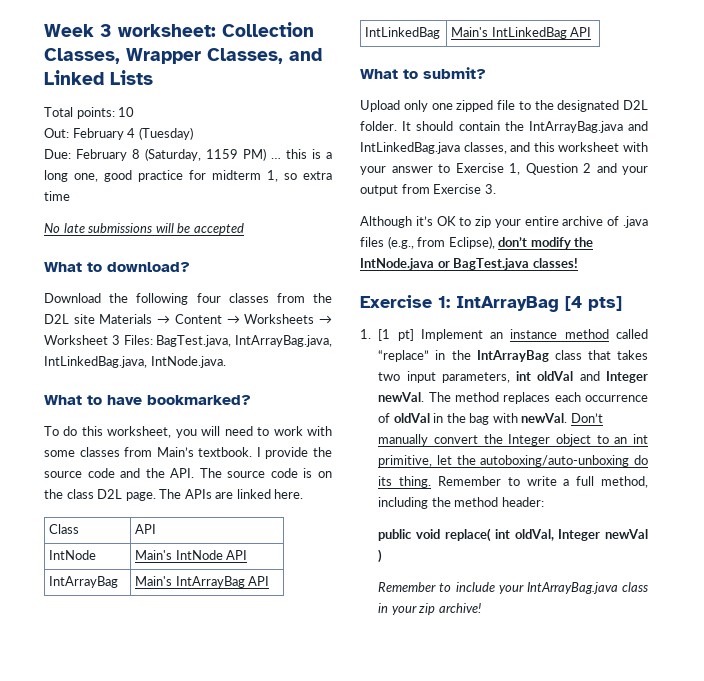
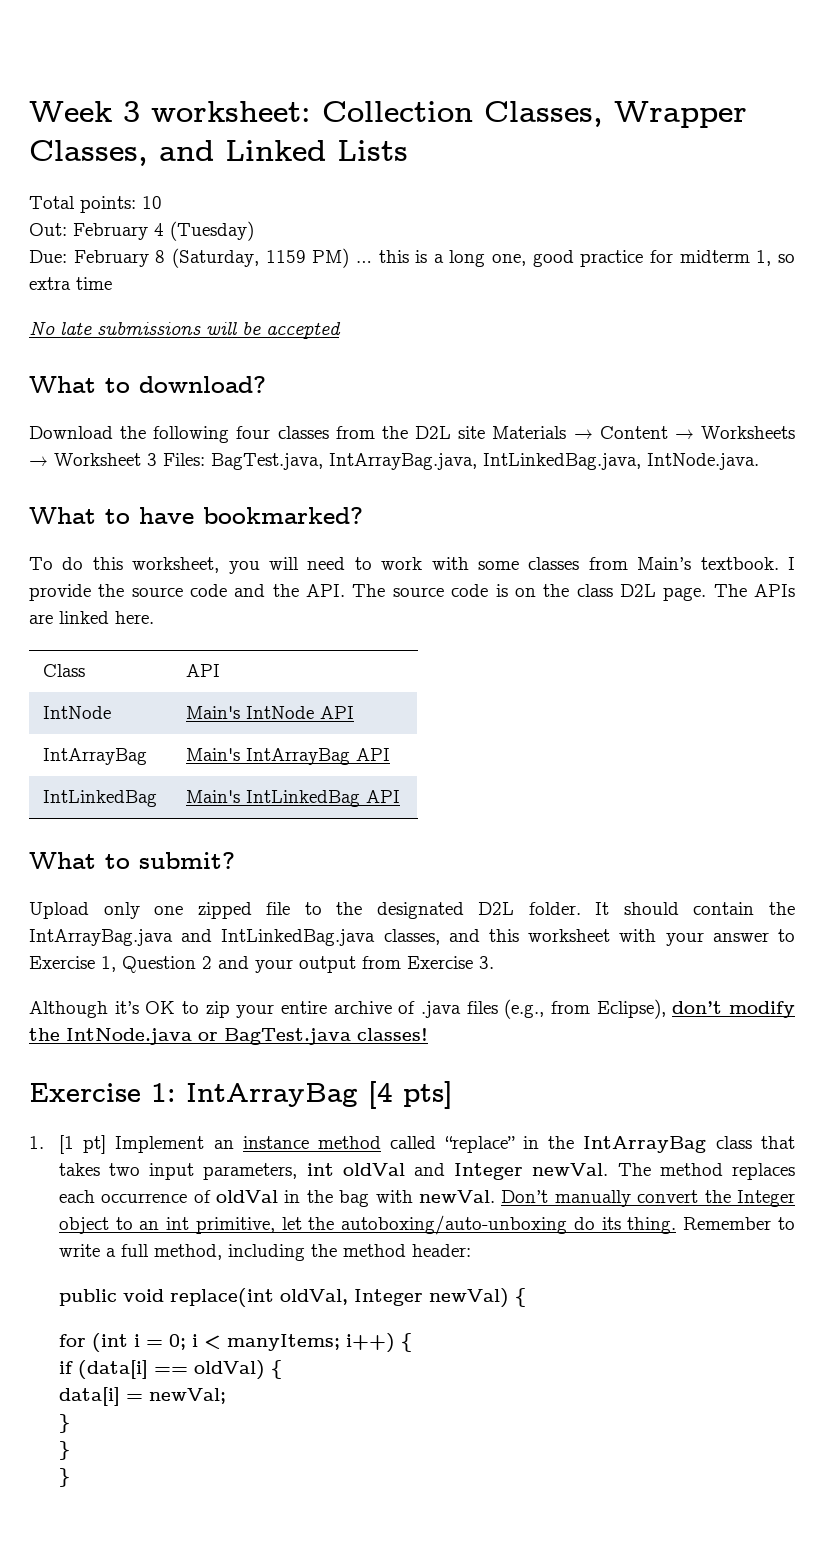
[444,528,648,542] [378,549,383,563] [378,582,648,594] [378,603,481,615] replace( int oldVal, Integer newVal ) // Remember to include your IntArrayBag.java class in your zip archive! -> [169,1288,526,1308] [58,1333,412,1353] [58,1360,282,1380] [58,1387,226,1406] [58,1414,70,1433] [58,1441,70,1460] [58,1468,70,1487] replace(int oldVal, Integer newVal) { // for (int i = 0; i < manyItems; i++) { // if (data[i] == oldVal) { // data[i] = newVal; // } // } // }

